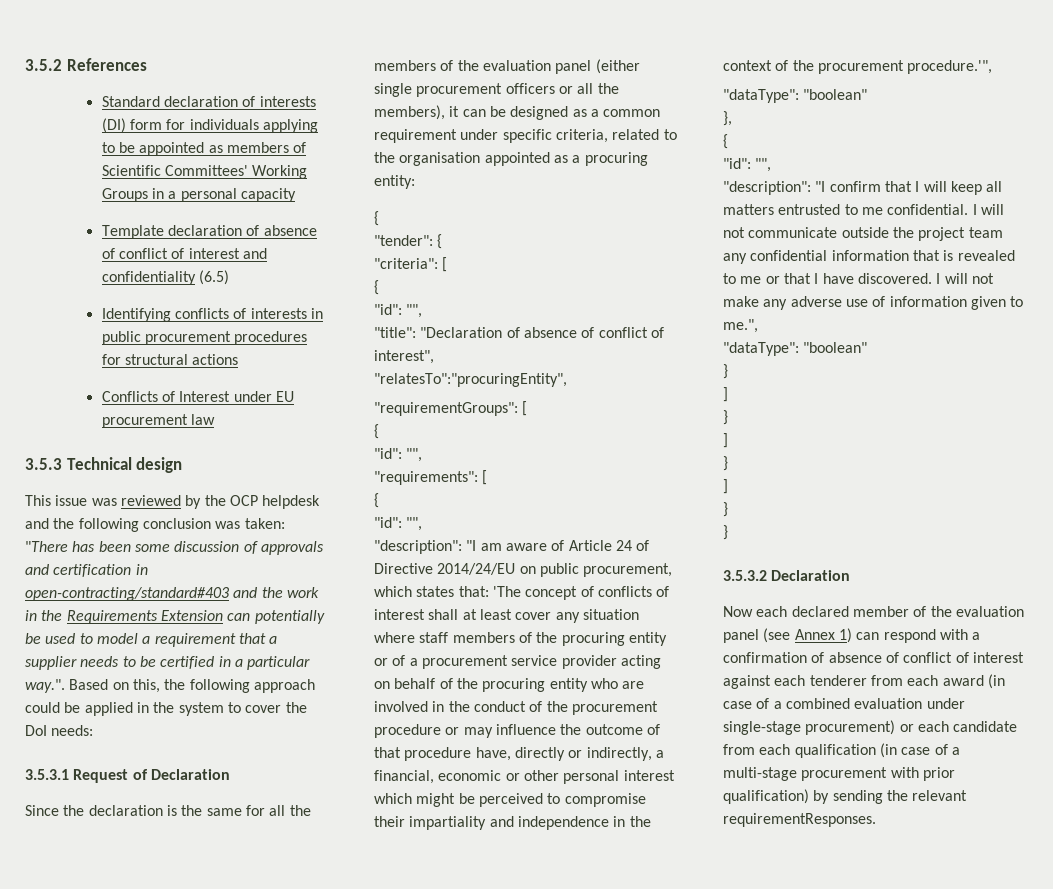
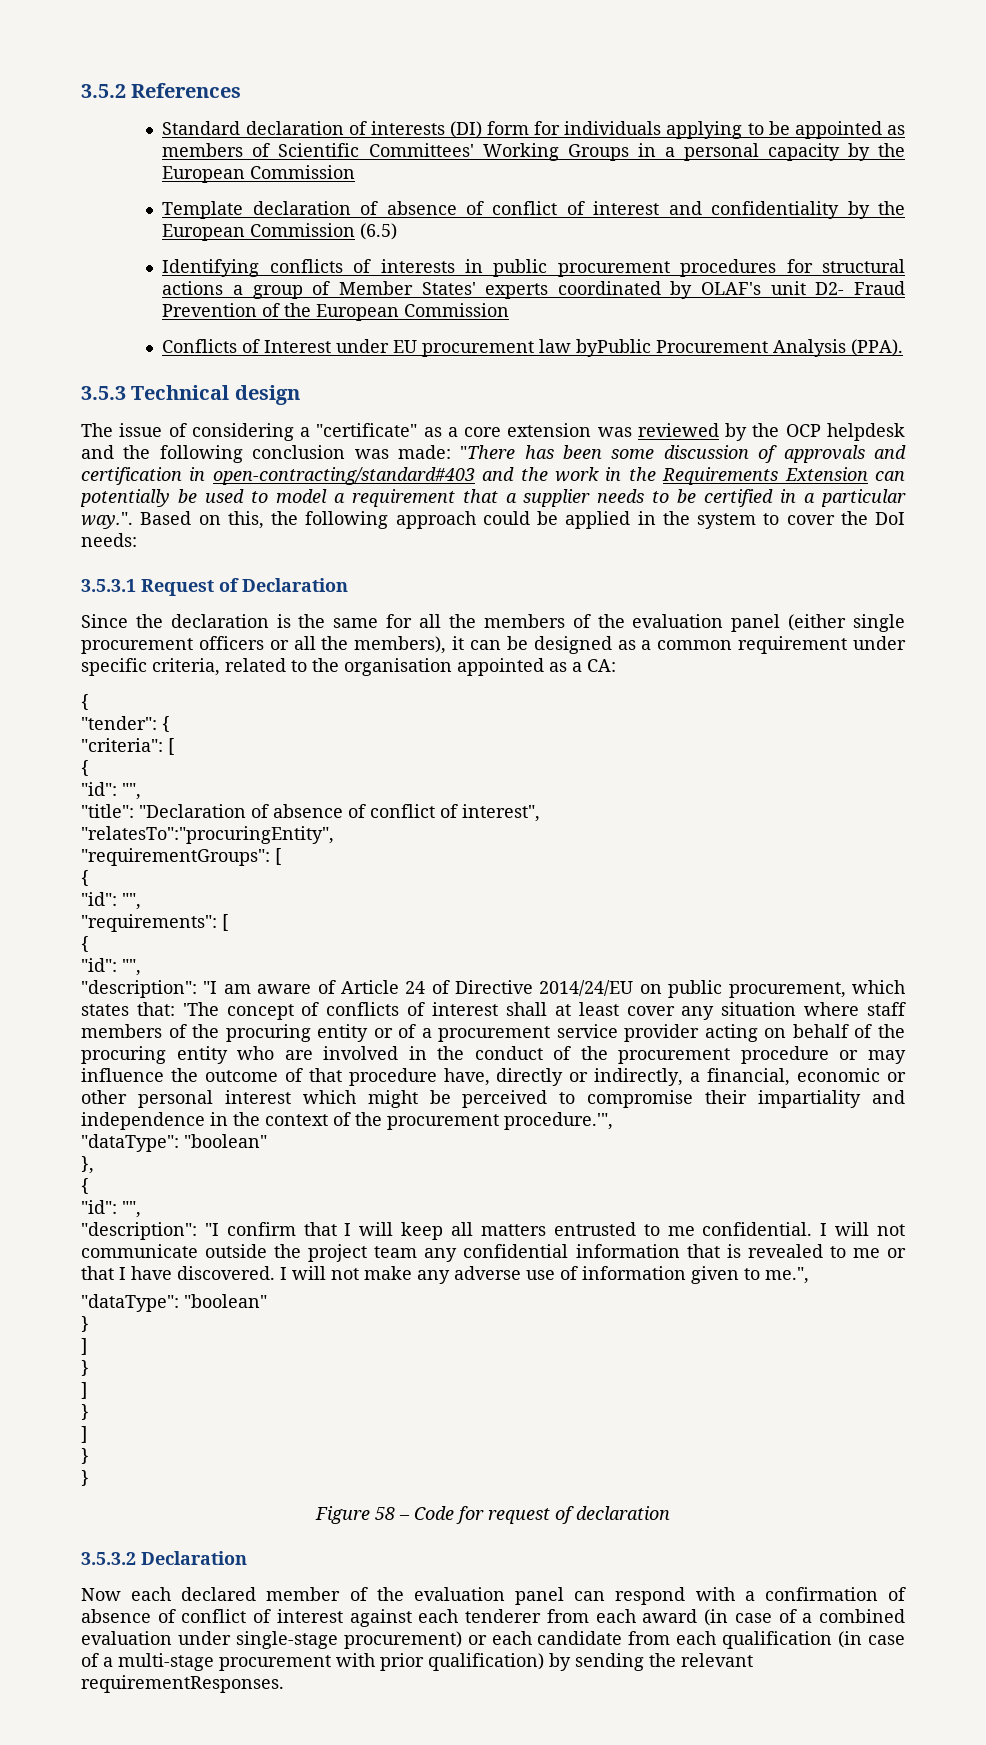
(296, 195) none -> [847,143,905,161] [162,165,356,183] by the European Commission
(196, 278) none -> [847,201,905,219] [162,223,356,241] by the European Commission
(239, 359) none -> [232,281,905,299] [162,303,510,321] a group of Member States' experts coordinated by OLAF's unit D2- Fraud Prevention of the European Commission
(216, 419) none -> [576,339,904,357] byPublic Procurement Analysis (PPA).
[25,495,88,506] This issue -> [81,423,592,441] The issue of considering a "certificate" as a core extension
[244,518,285,529] taken: -> [397,445,451,459] made:
[584,152,648,166] [374,175,415,189] procuring entity: -> [587,659,616,672] CA:
(728, 532) none -> [315,1506,670,1524] // Figure 58 – Code for request of declaration
[763,628,852,643] (see Annex 1) -> (565, 1596) none

